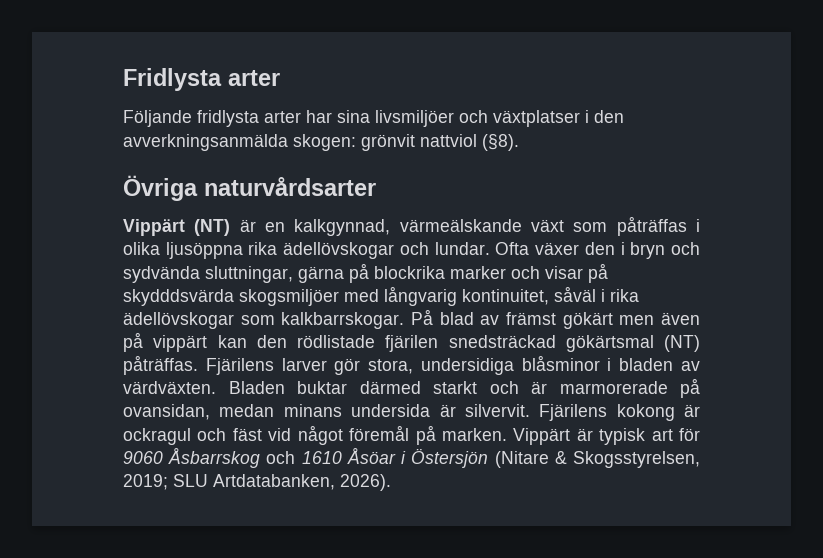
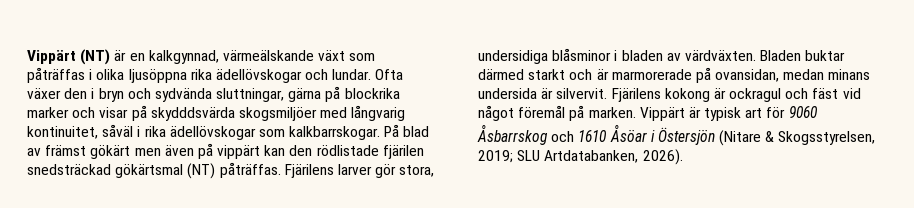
[123,68,280,91] [123,110,624,127] [123,134,519,151] [123,175,376,201] Fridlysta arter // Följande fridlysta arter har sina livsmiljöer och växtplatser i den avverkningsanmälda skogen: grönvit nattviol (§8). // Övriga naturvårdsarter // -> (27, 57) none

